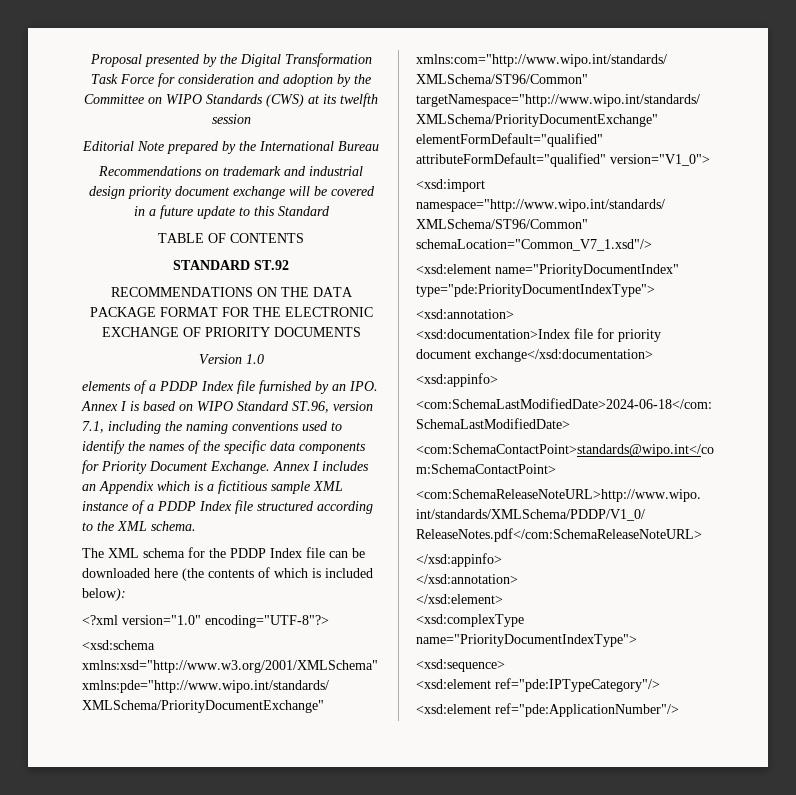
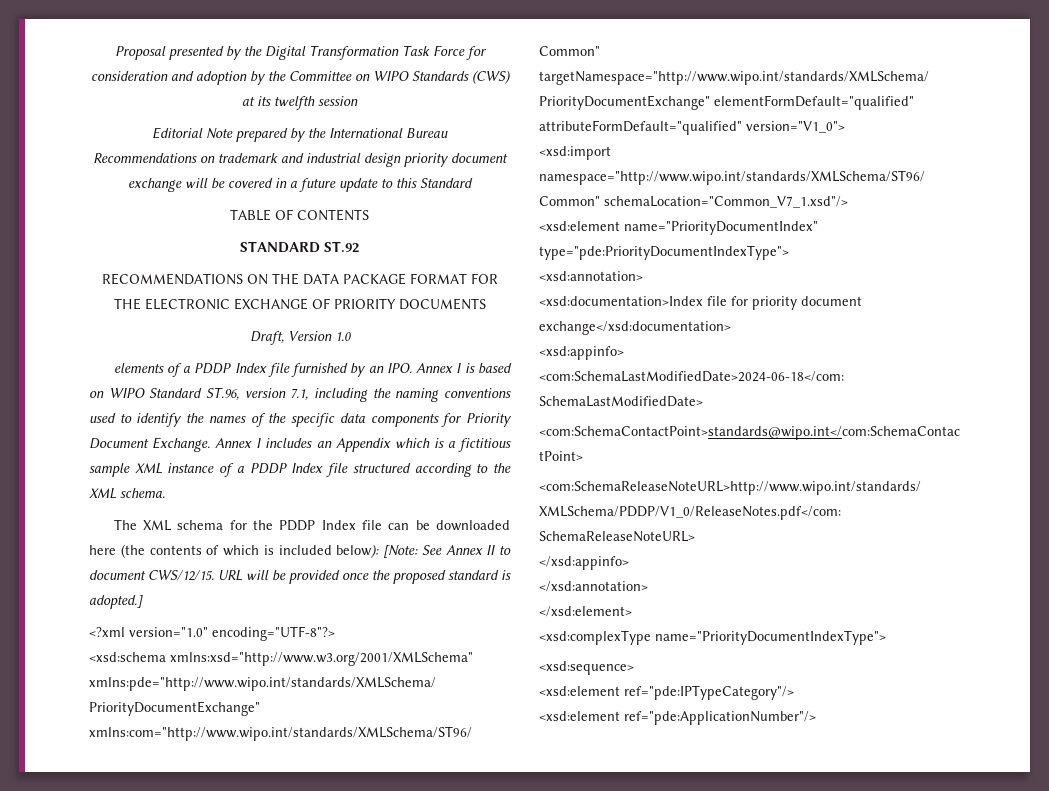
(361, 332) none -> [249,331,284,345] Draft,
(126, 594) none -> [383,545,511,558] [89,570,511,584] [89,595,143,609] [Note: See Annex II to document CWS/12/15. URL will be provided once the proposed standard is adopted.]

